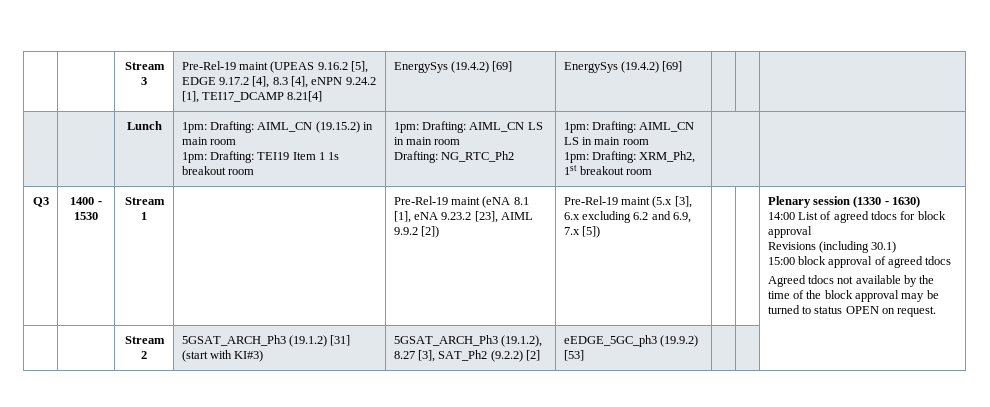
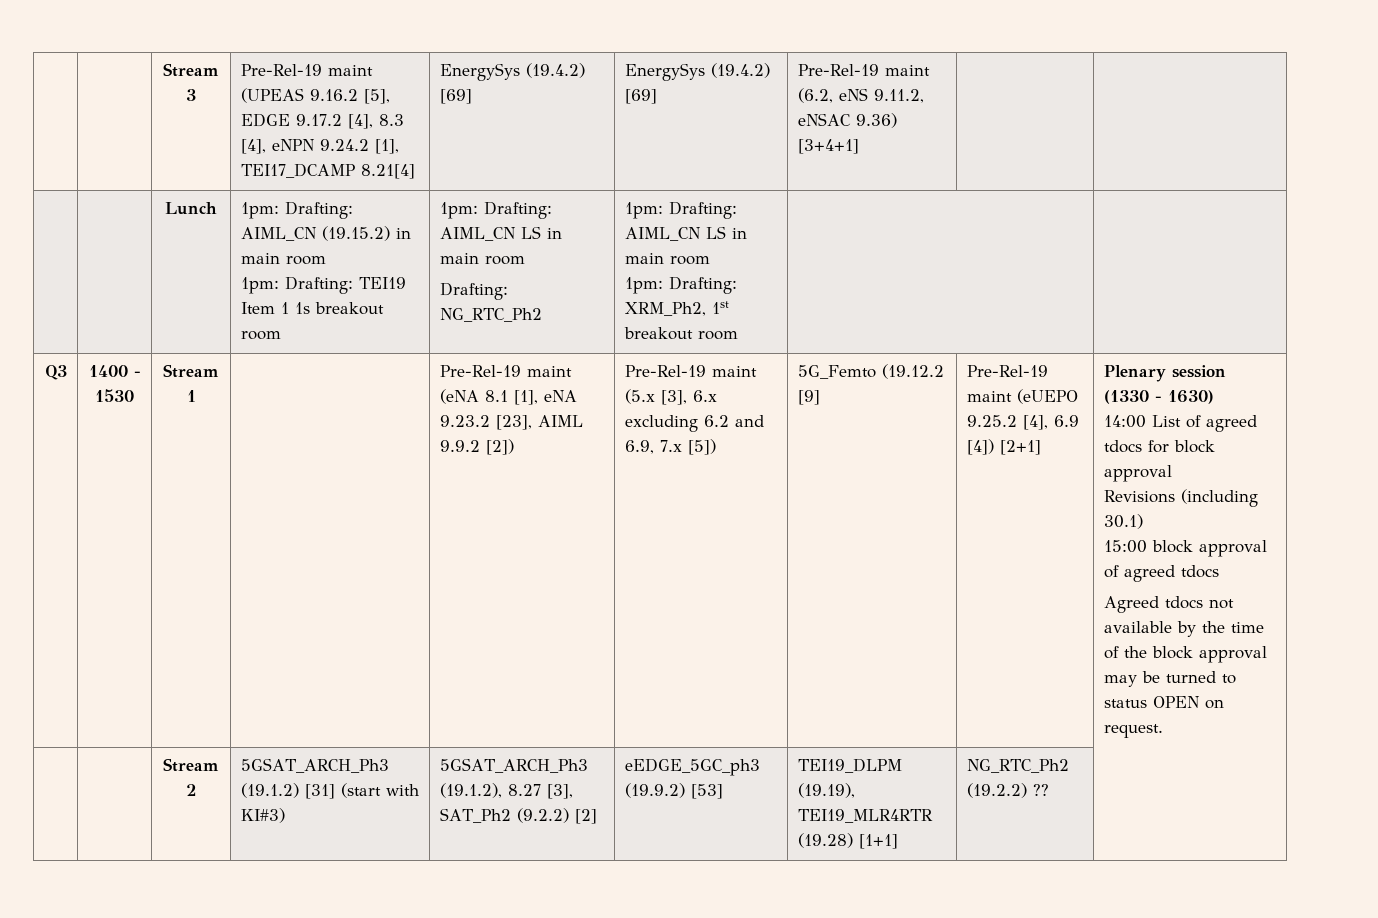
(683, 66) none -> [797,64,930,76] [797,88,924,103] [797,113,897,128] [797,139,859,154] Pre-Rel-19 maint (6.2, eNS 9.11.2, eNSAC 9.36) [3+4+1]
(600, 232) | -> [797,364,944,379] [797,390,820,405] [966,365,1048,377] [966,389,1078,404] [966,415,1079,430] [966,439,1041,455] 5G_Femto (19.12.2 [9] | Pre-Rel-19 maint (eUEPO 9.25.2 [4], 6.9 [4]) [2+1]
(584, 355) | -> [797,758,902,773] [797,783,855,798] [797,809,933,823] [797,833,898,849] [966,759,1069,773] [966,783,1049,798] TEI19_DLPM (19.19), TEI19_MLR4RTR (19.28) [1+1] | NG_RTC_Ph2 (19.2.2) ??

